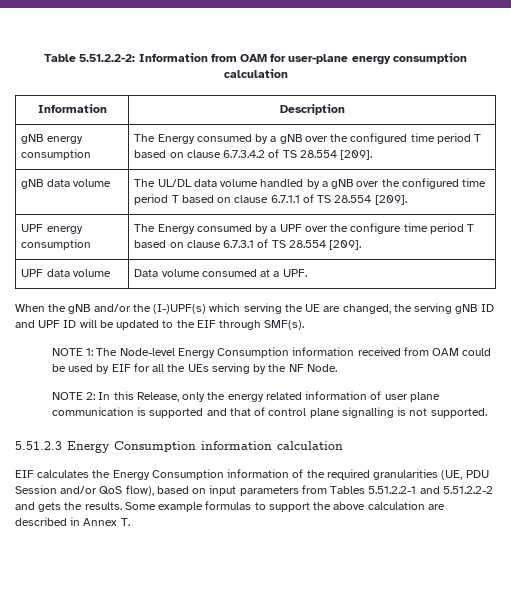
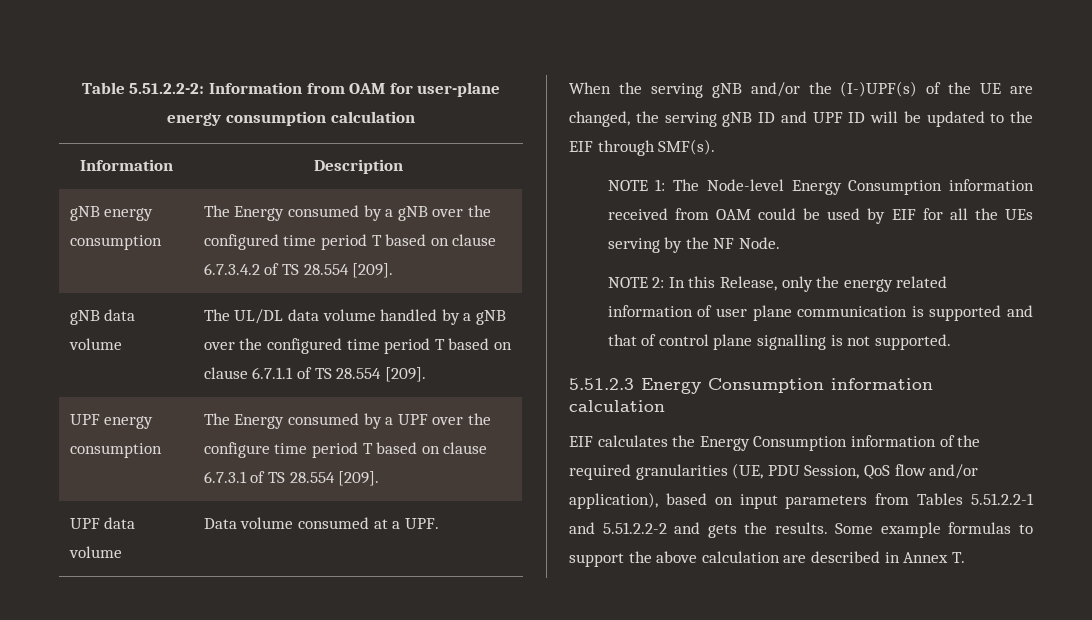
(67, 308) none -> [650,83,703,98] serving
[209,303,282,314] which serving -> [926,82,942,94] of
[15,485,154,496] Session and/or QoS flow), -> [804,464,979,479] [569,492,658,509] Session, QoS flow and/or application),

